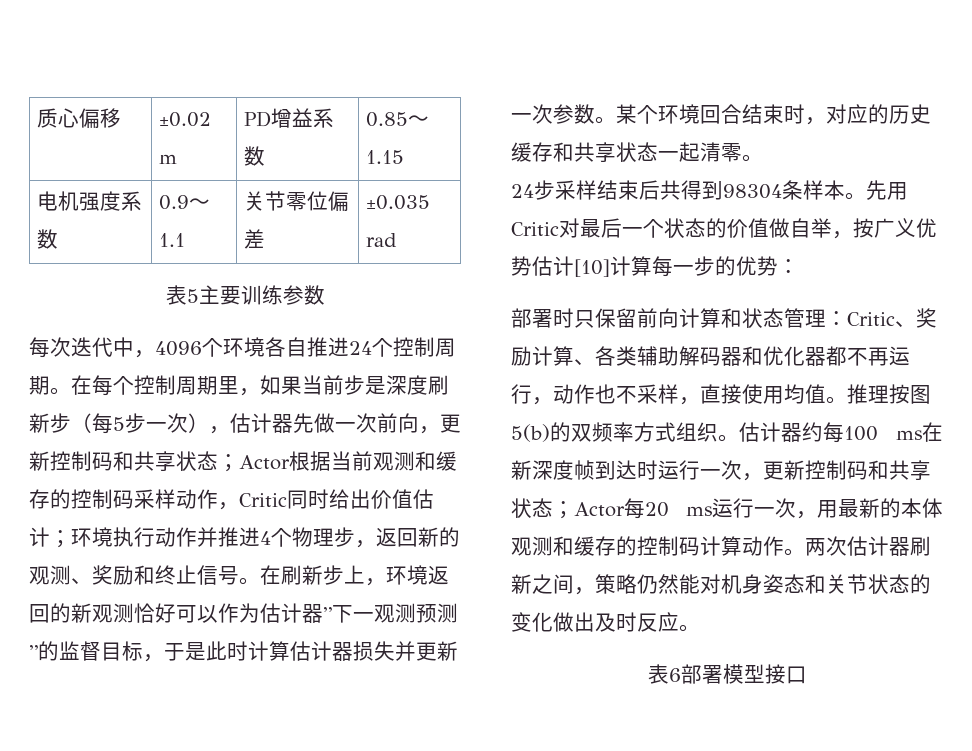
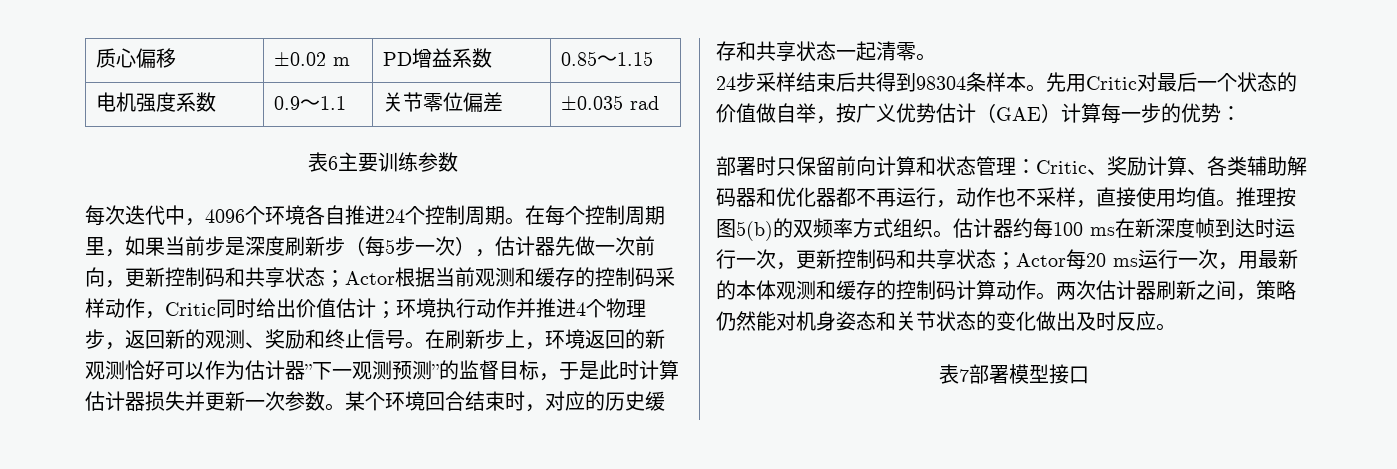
[186,289,199,303] 5 -> [328,156,338,170] 6
[574,259,610,277] [10] -> [976,103,1061,123] （GAE）
[668,668,681,682] 6 -> [959,369,969,382] 7

